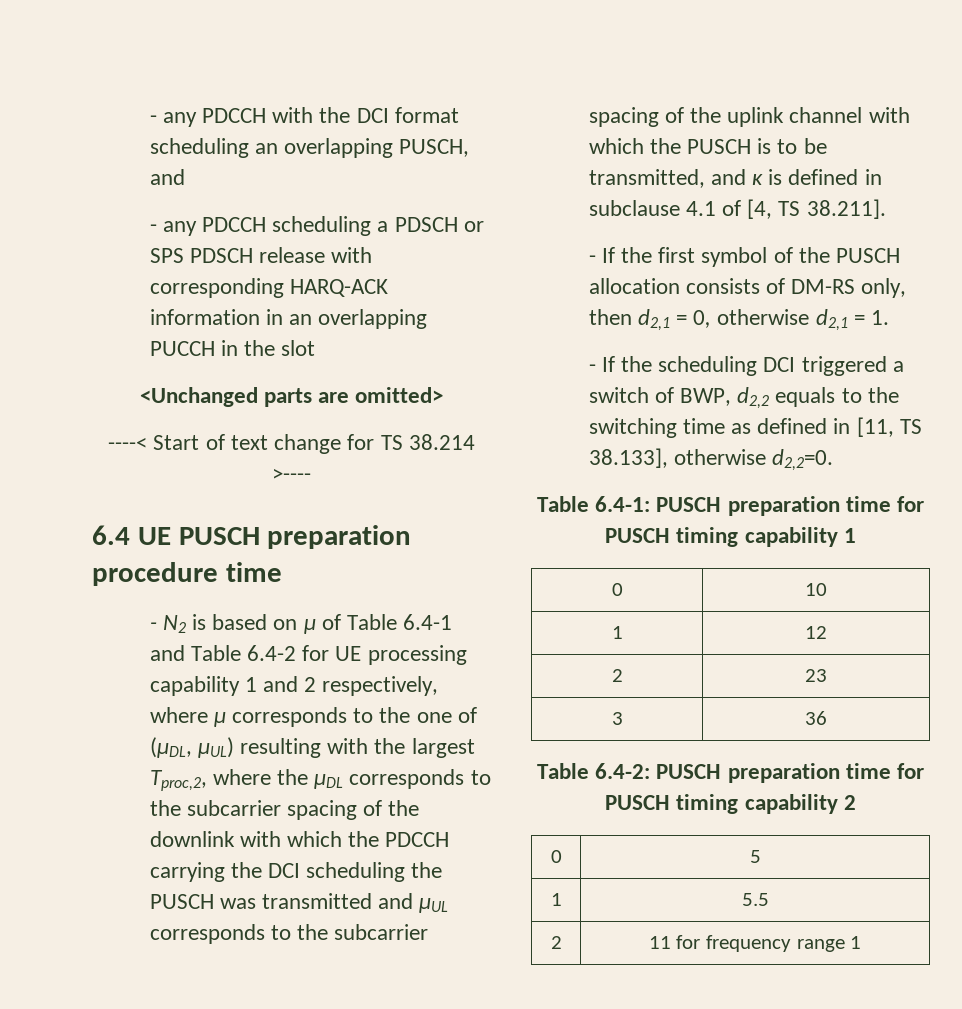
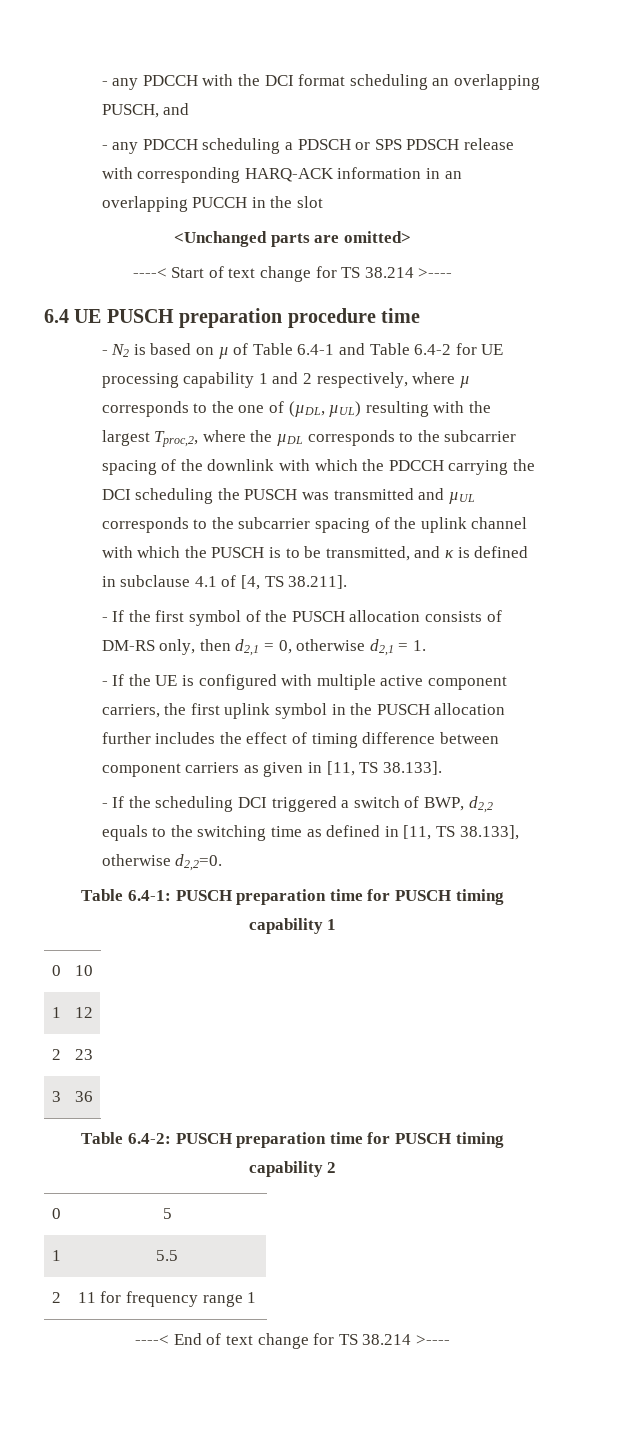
(889, 317) none -> [101,674,508,690] [101,703,506,719] [101,732,499,748] [101,761,442,777] // - If the UE is configured with multiple active component carriers, the first uplink symbol in the PUSCH allocation further includes the effect of timing difference between component carriers as given in [11, TS 38.133].
(862, 942) none -> [135,1333,450,1349] // ----< End of text change for TS 38.214 >----

